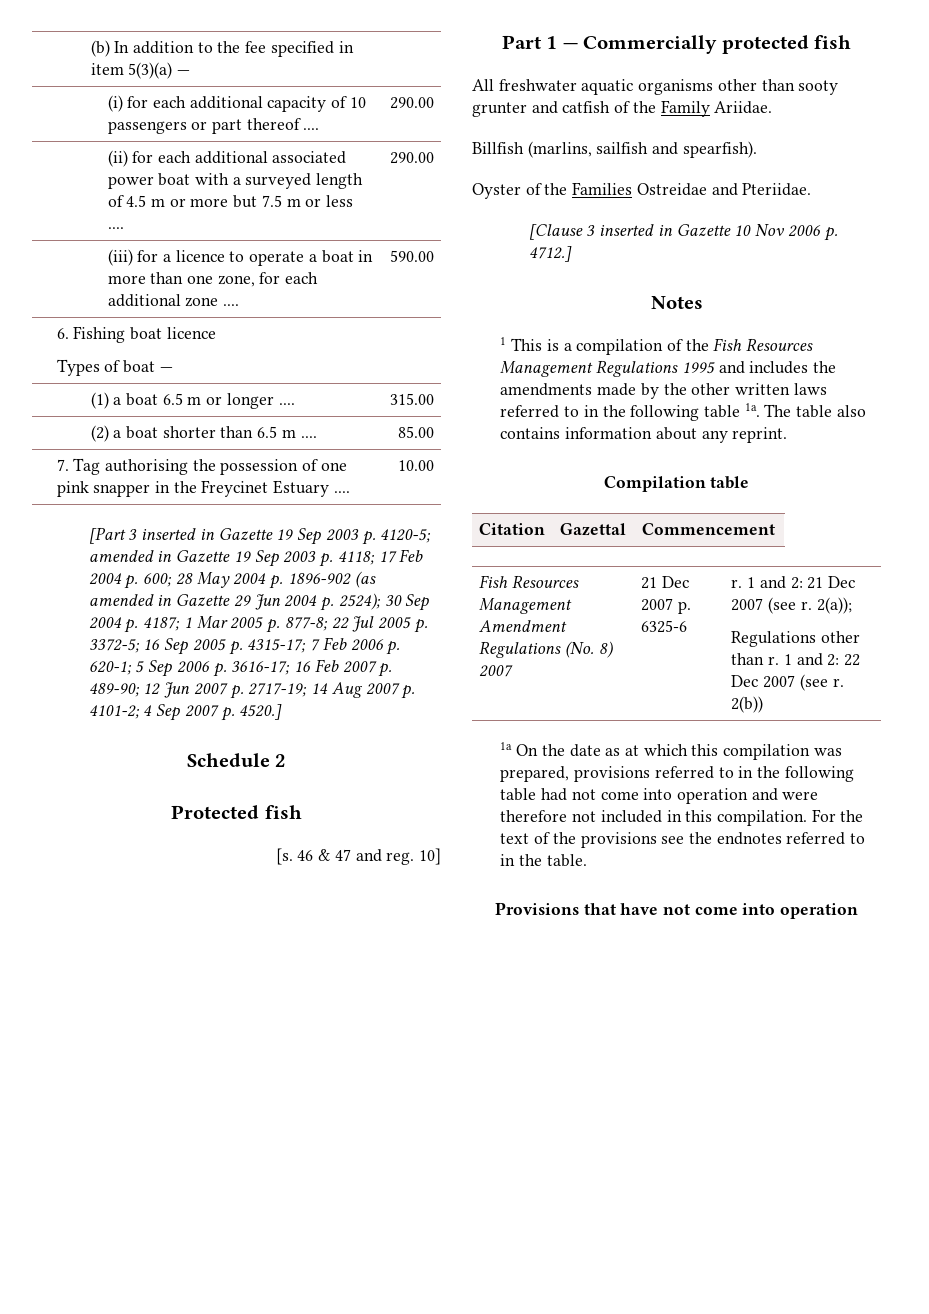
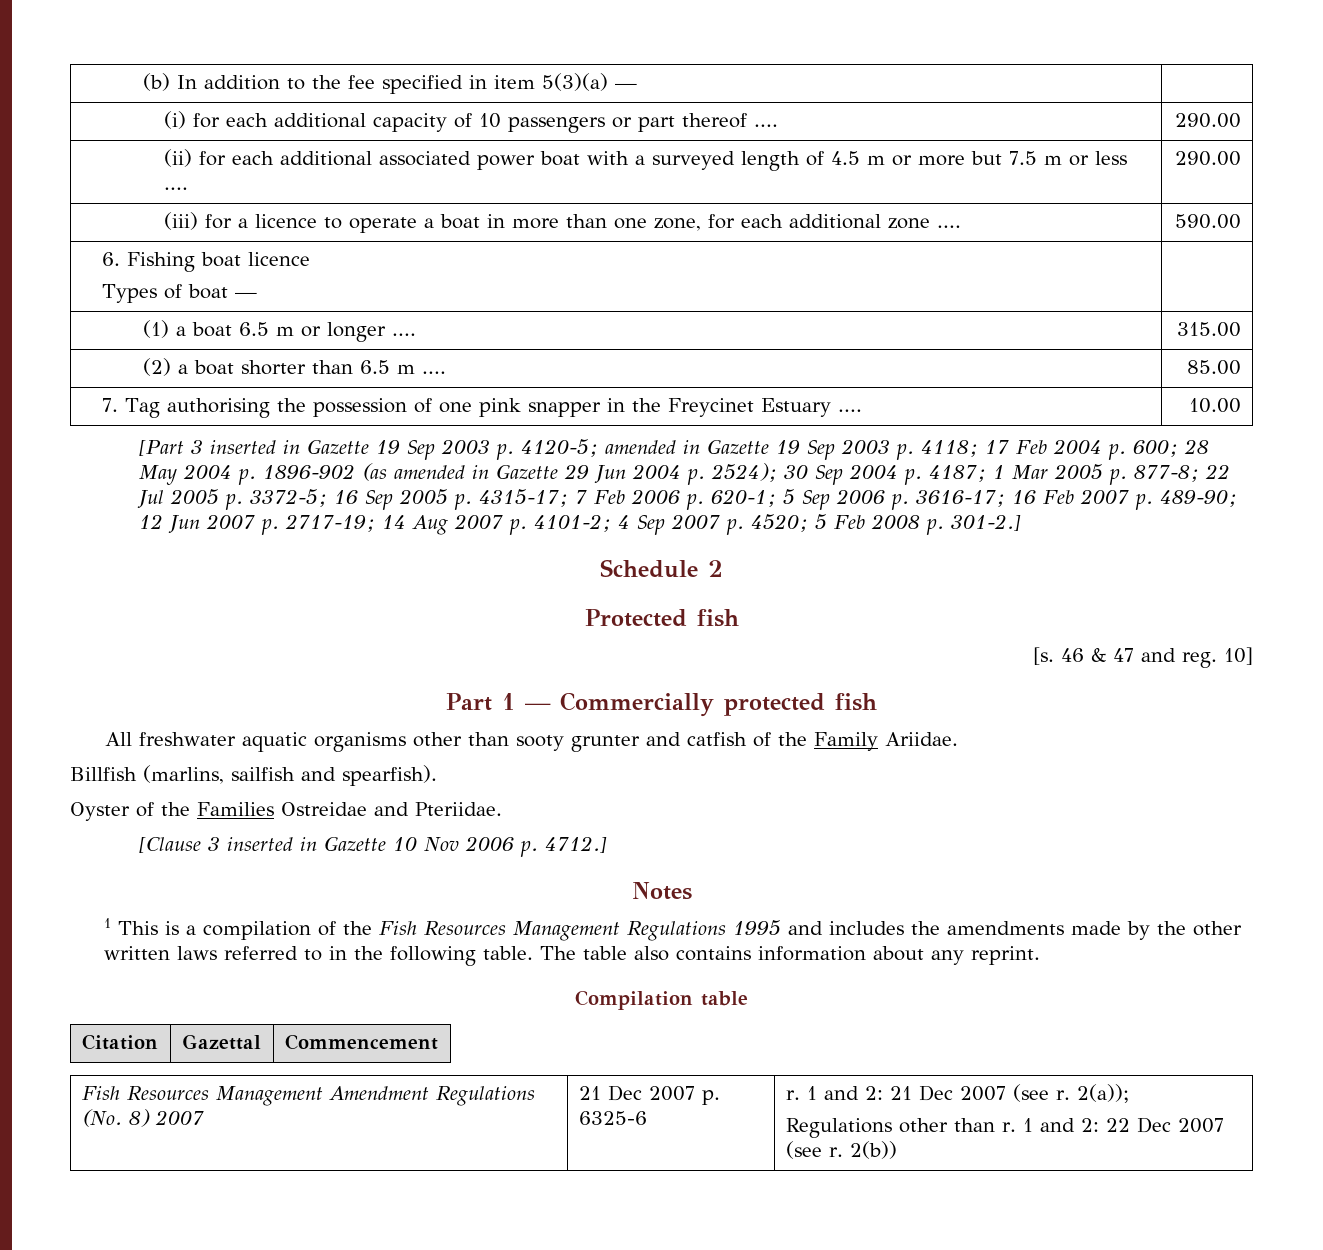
[239,704,283,720] 4520.] -> [750,514,1021,535] 4520; 5 Feb 2008 p. 301-2.]
[703,403,760,418] table 1a. -> [483,946,534,960] table.
[500,742,842,760] [500,766,854,782] [500,788,819,804] [500,809,864,826] [500,832,866,848] [500,854,587,867] [494,902,859,919] // 1a On the date as at which this compilation was prepared, provisions referred to in the following table had not come into operation and were therefore not included in this compilation. For the text of the provisions see the endnotes referred to in the table. // Provisions that have not come into operation -> (897, 1150) none

